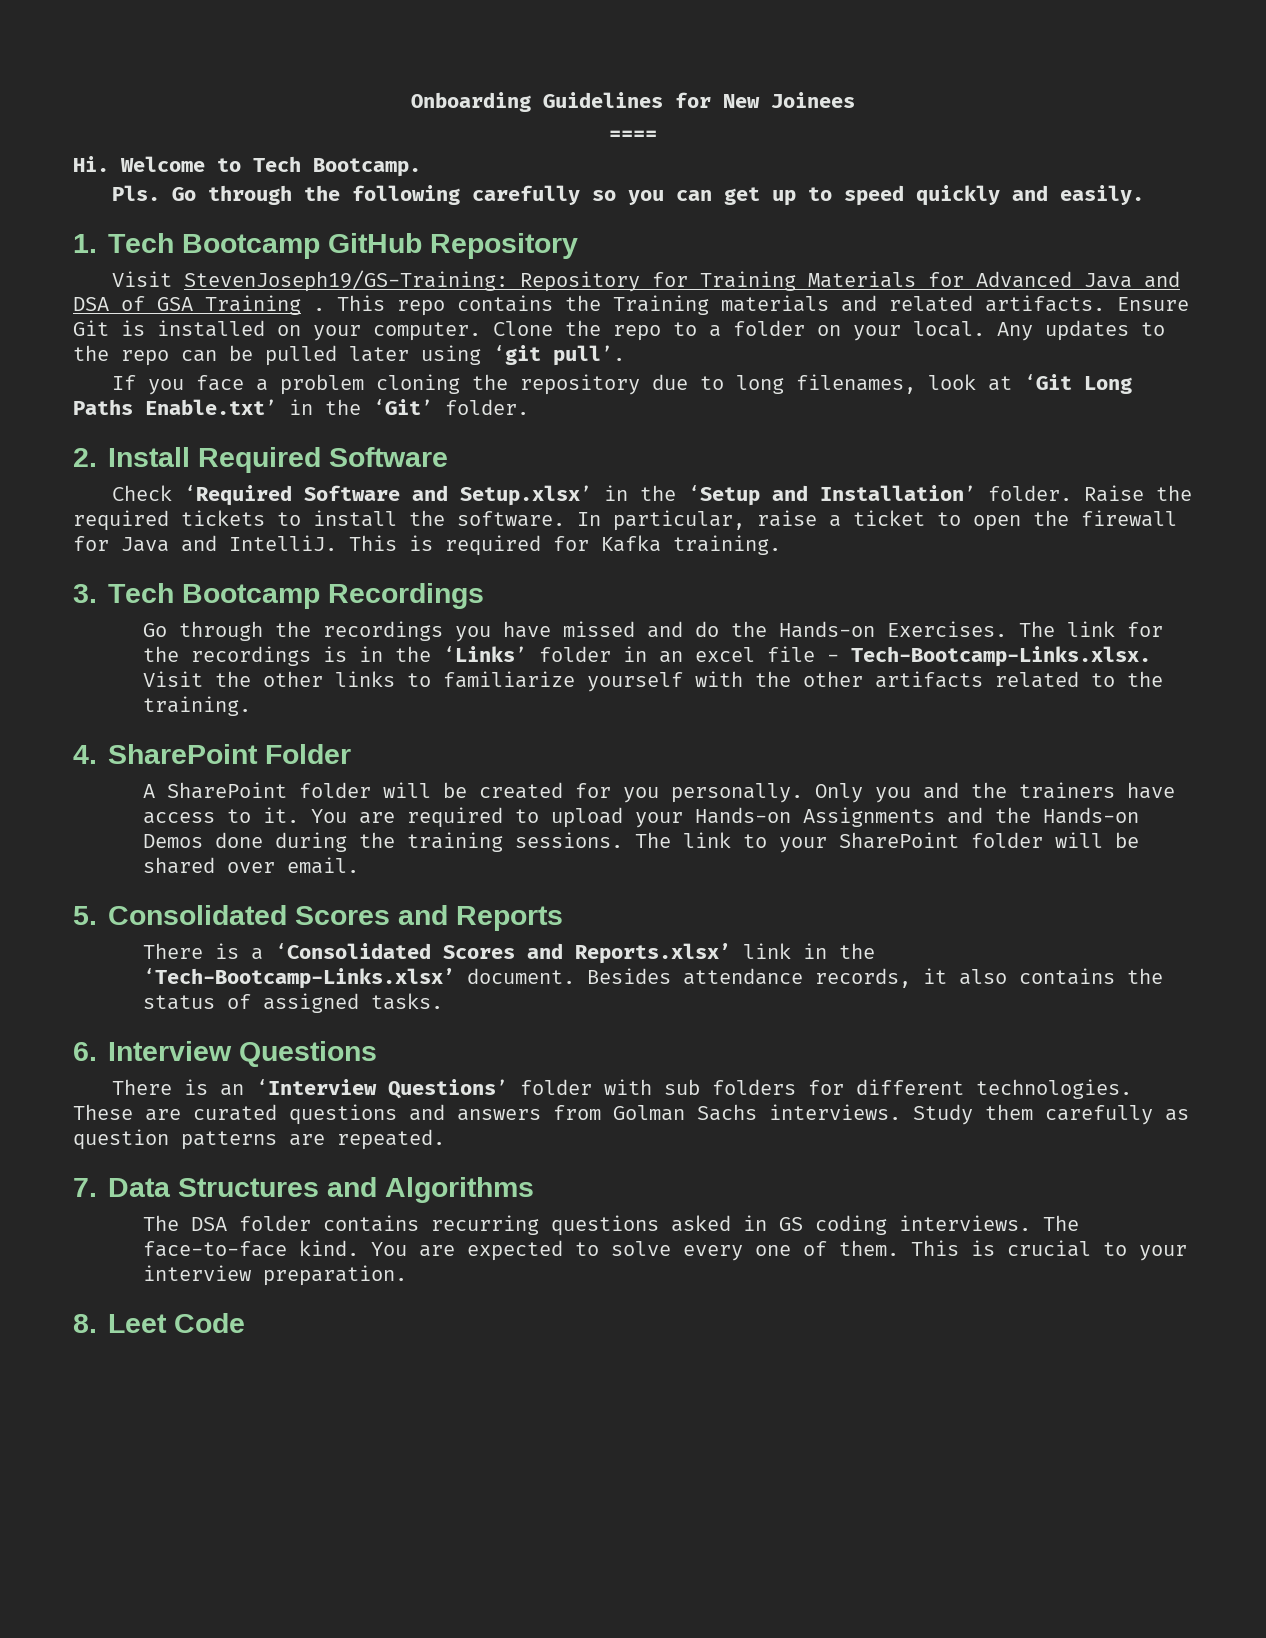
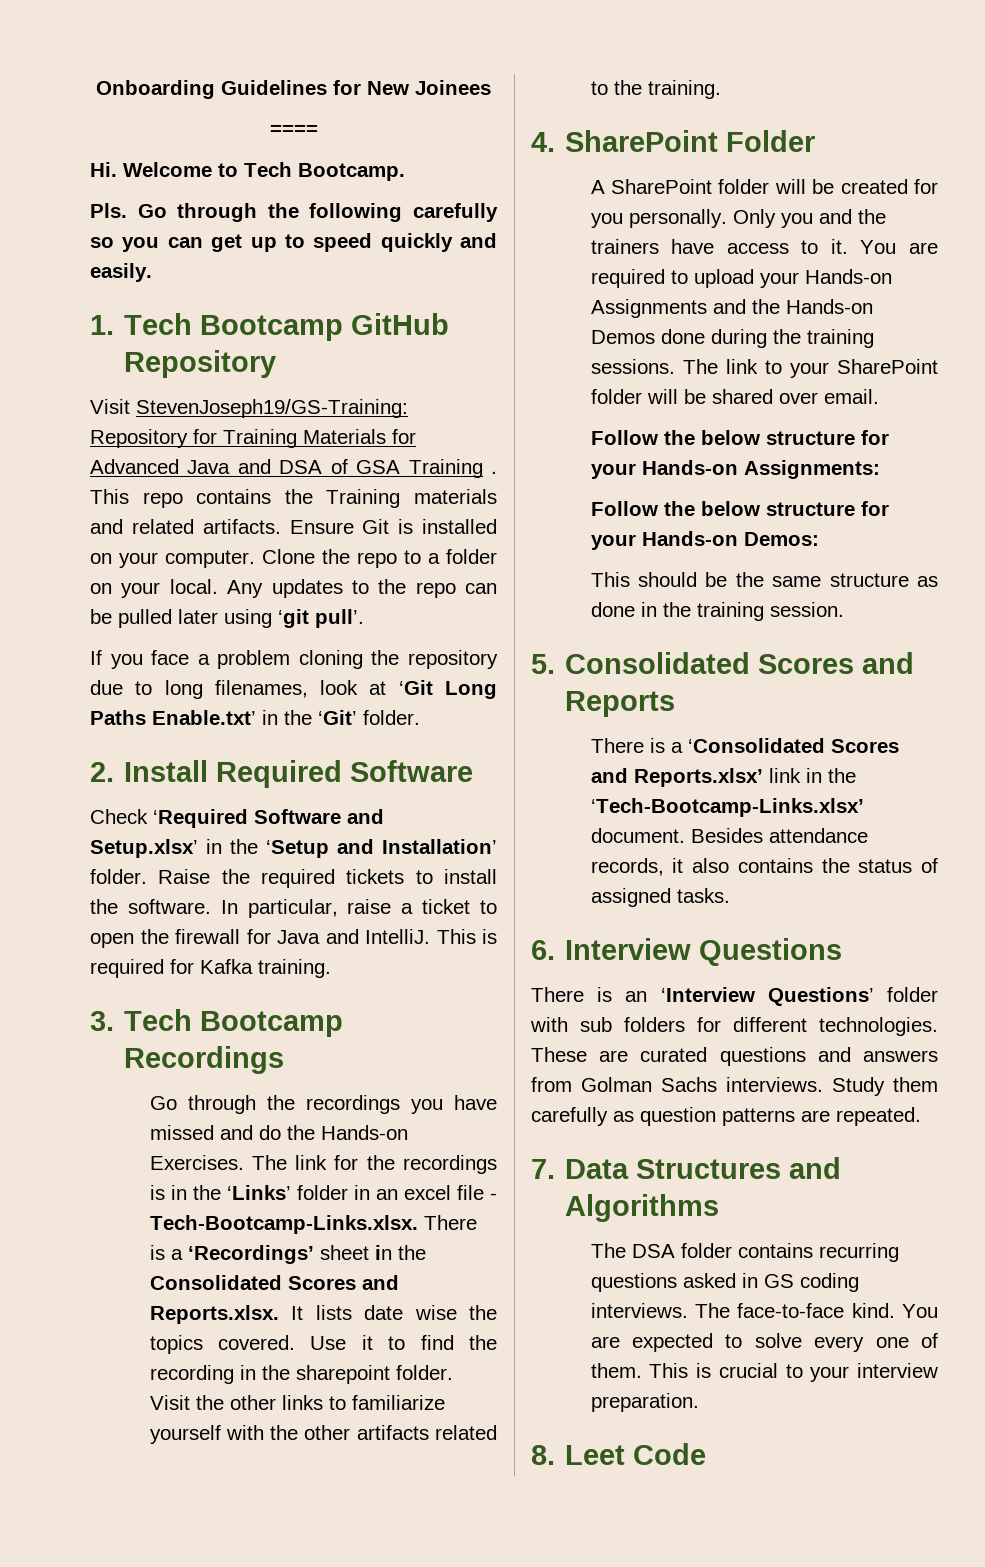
(1152, 656) none -> [423,1215,477,1230] [149,1245,426,1264] [149,1275,399,1290] [149,1305,497,1324] [149,1335,497,1354] [149,1365,453,1384] There is a ‘Recordings’ sheet in the Consolidated Scores and Reports.xlsx. It lists date wise the topics covered. Use it to find the recording in the sharepoint folder.
(360, 865) none -> [590,430,889,445] [590,460,880,479] [590,501,889,516] [590,531,819,550] [590,572,938,587] [590,602,844,621] // Follow the below structure for your Hands-on Assignments: // Follow the below structure for your Hands-on Demos: // This should be the same structure as done in the training session.

